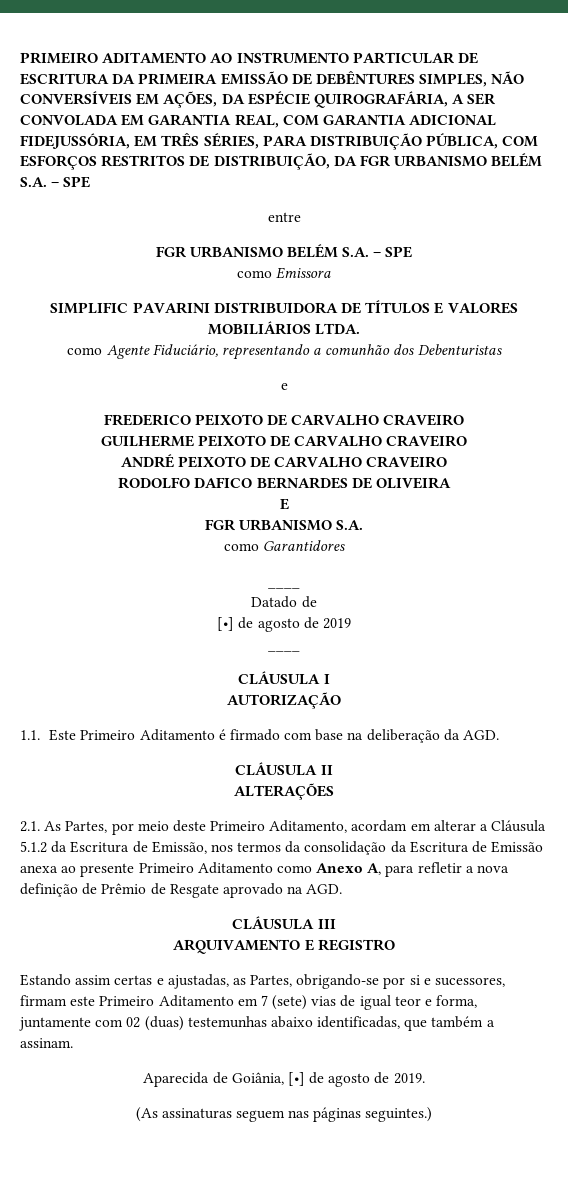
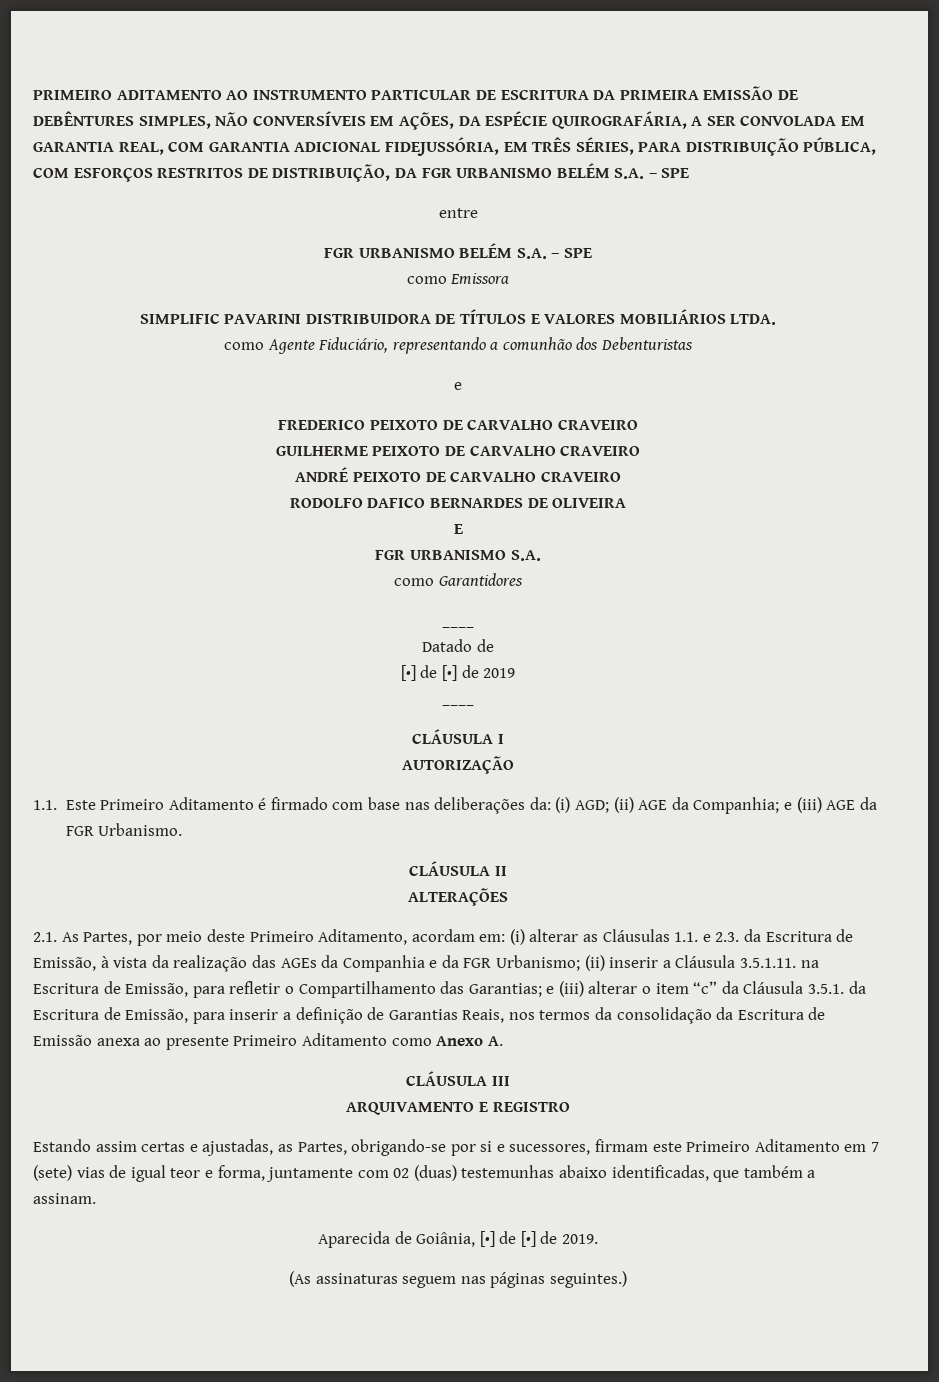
[257,618,300,632] agosto -> [441,665,457,681] [•]
[347,729,499,743] na deliberação da AGD. -> [404,797,877,814] [65,823,183,836] nas deliberações da: (i) AGD; (ii) AGE da Companhia; e (iii) AGE da FGR Urbanismo.
[410,820,547,832] [20,841,207,854] em alterar a Cláusula 5.1.2 da Escritura de Emissão, -> [479,929,854,945] [33,955,819,972] [33,981,866,998] [33,1007,505,1024] em: (i) alterar as Cláusulas 1.1. e 2.3. da Escritura de Emissão, à vista da realização das AGEs da Companhia e da FGR Urbanismo; (ii) inserir a Cláusula 3.5.1.11. na Escritura de Emissão, para refletir o Compartilhamento das Garantias; e (iii) alterar o item “c” da Cláusula 3.5.1. da Escritura de Emissão, para inserir a definição de Garantias Reais,
[367,862,510,877] [20,883,343,898] A, para refletir a nova definição de Prêmio de Resgate aprovado na AGD. -> [487,1036,503,1046] A.
[328,1073,371,1087] agosto -> [520,1231,536,1247] [•]

